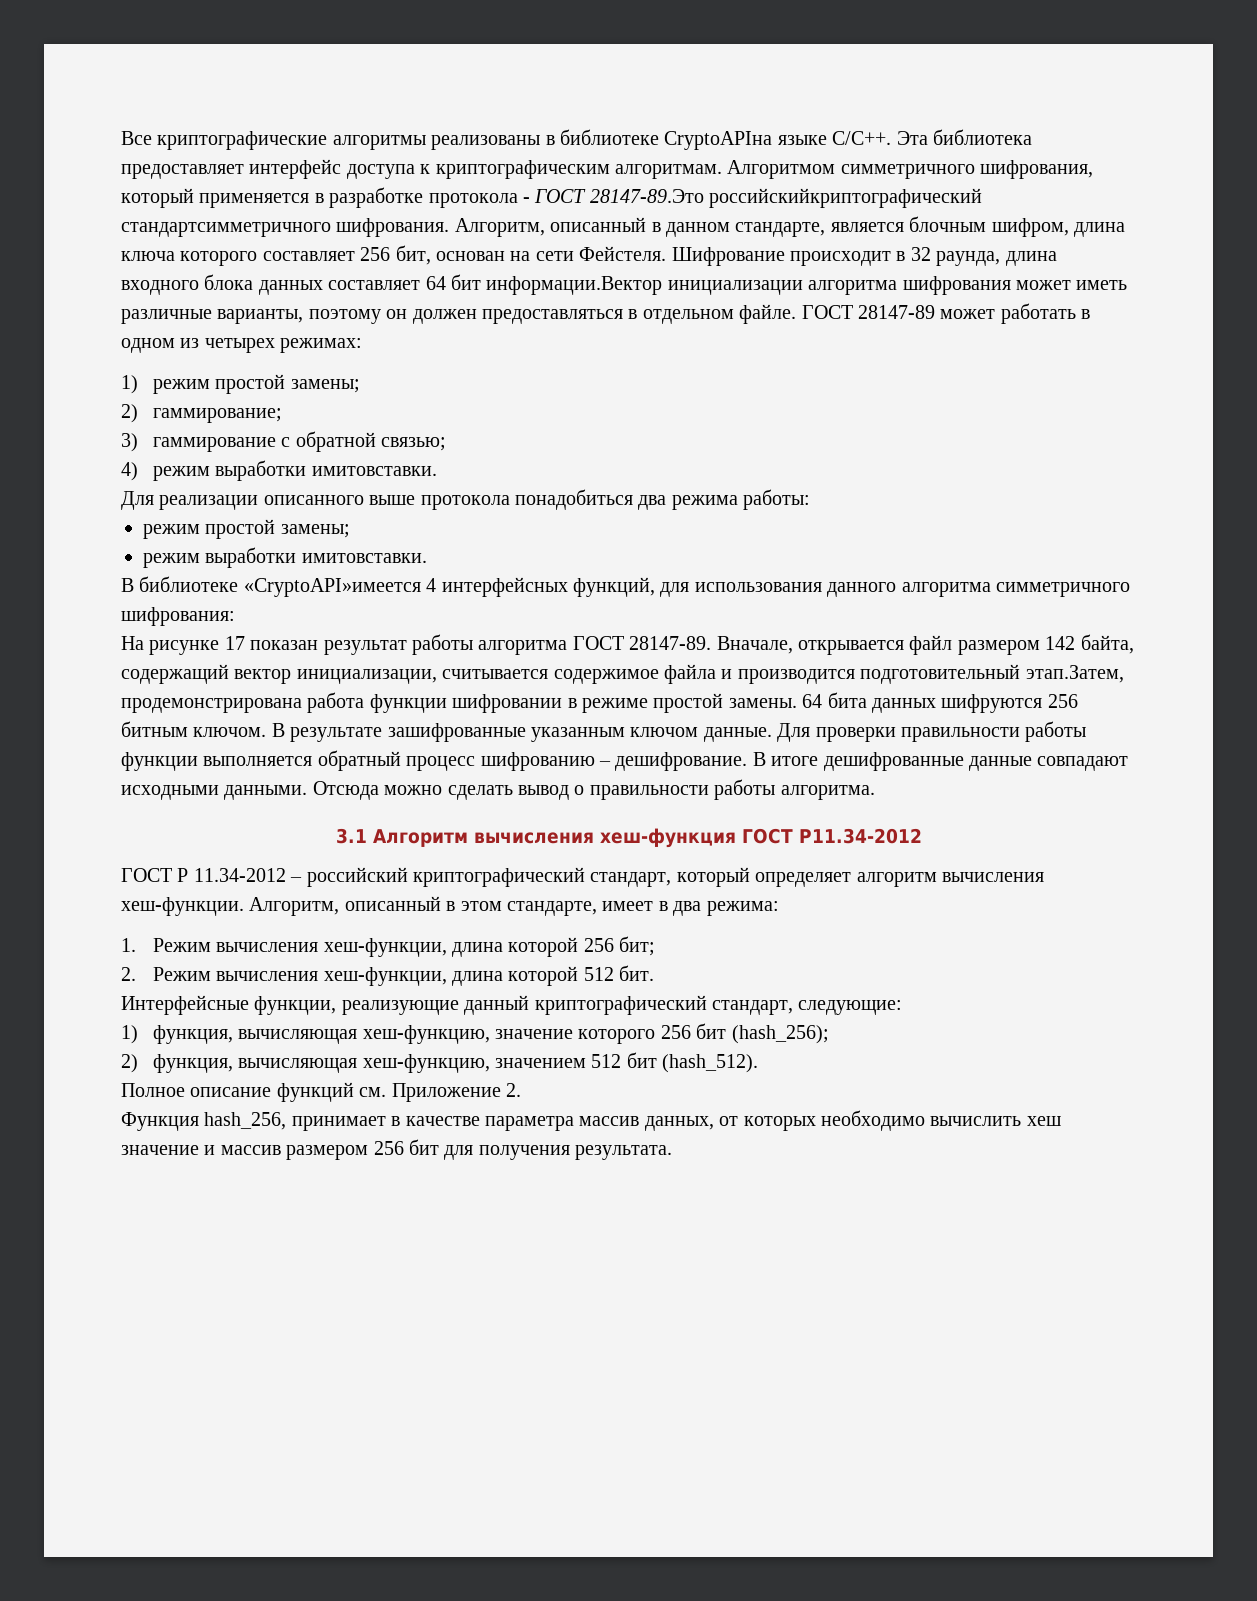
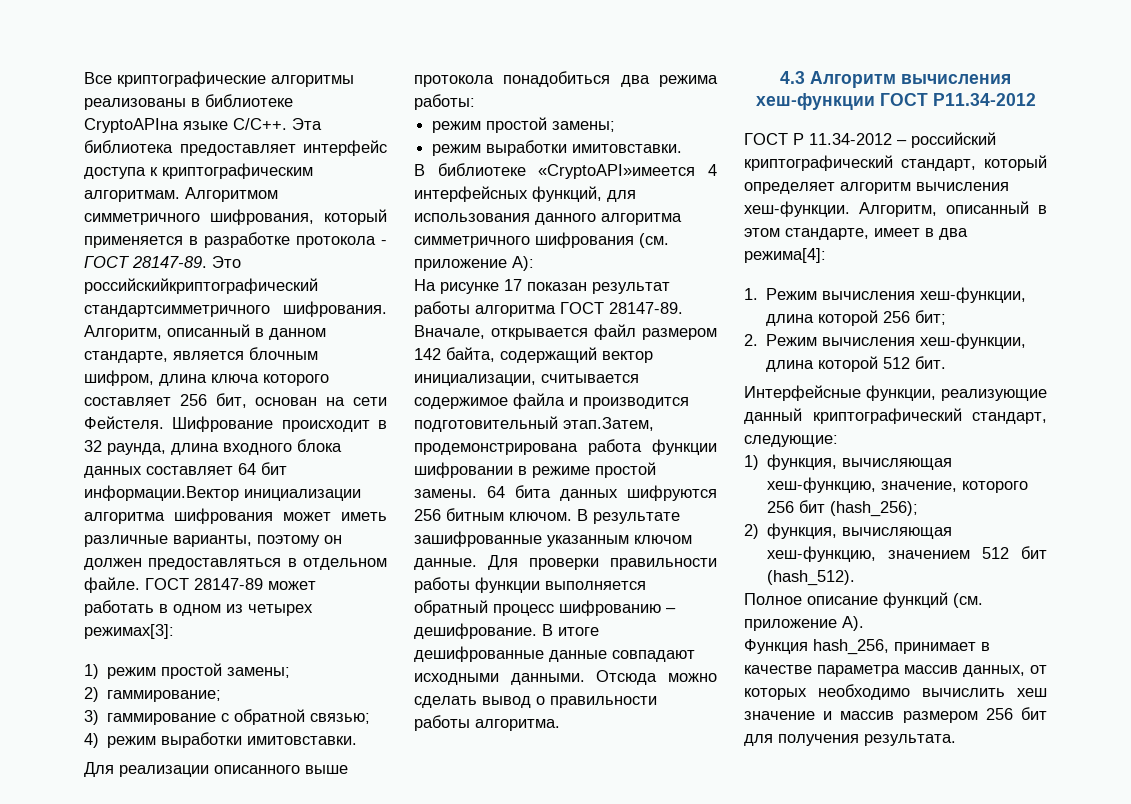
[589,189,704,203] 28147-89.Это -> [132,256,241,268] 28147-89. Это
[280,338,363,353] режимах: -> [84,624,174,639] режимах[3]:
[121,607,235,626] шифрования: -> [535,232,669,248] [414,256,534,271] шифрования (см. приложение А):
[335,828,367,844] 3.1 -> [780,71,805,84] 4.3
[599,828,736,848] хеш-функция -> [755,93,875,110] хеш-функции
[706,901,779,916] режима: -> [744,248,826,263] режима[4]:
[495,1029,574,1039] значение -> [881,481,958,492] значение,
[359,1083,521,1102] см. Приложение 2. -> [953,593,983,608] [744,616,864,631] (см. приложение А).

